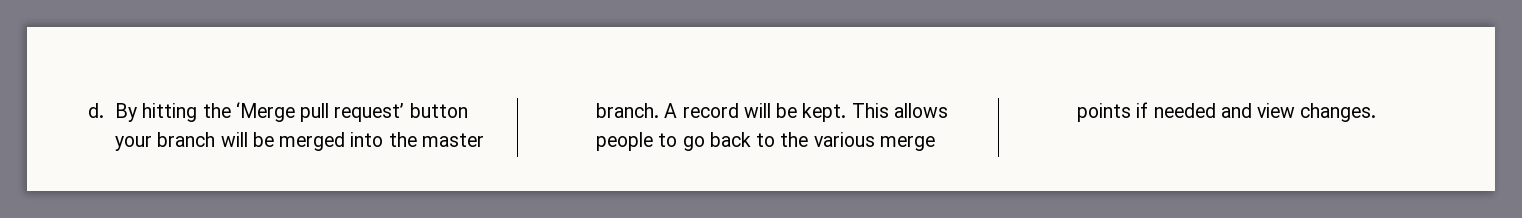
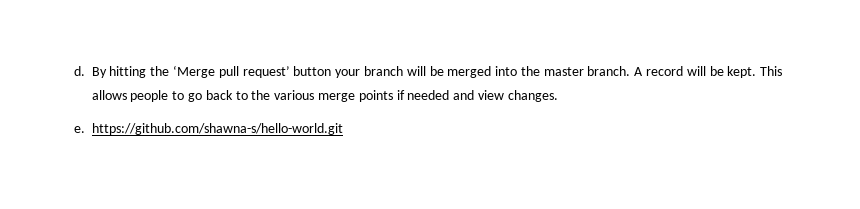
(1377, 112) none -> [73,123,343,135] // e. https://github.com/shawna-s/hello-world.git

